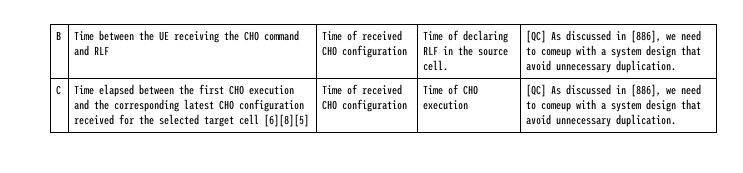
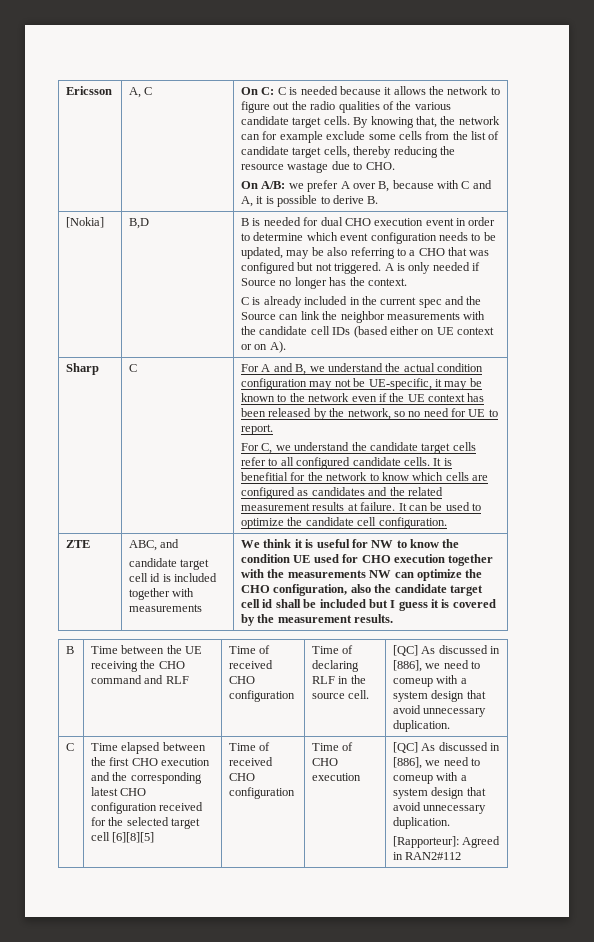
(56, 35) none -> [66,86,113,95] [129,87,153,98] [241,86,500,95] [241,101,451,113] [241,116,500,128] [241,131,500,143] [241,146,455,158] [241,161,395,173] [241,180,492,192] [241,195,379,207] [66,217,105,228] [129,218,150,229] [241,217,496,226] [241,232,496,244] [241,247,490,259] [241,262,481,274] [241,277,407,289] [241,296,482,308] [241,311,486,323] [241,326,495,338] [241,341,286,353] [66,363,100,375] [129,364,138,372] [241,363,484,375] [241,378,482,390] [241,393,485,402] [241,408,498,420] [241,424,274,435] [241,442,476,454] [241,457,452,469] [241,472,489,481] [241,487,443,499] [241,502,482,511] [241,517,447,529] [66,540,91,548] [129,539,180,551] [129,558,210,570] [129,573,218,582] [129,588,195,600] [129,604,203,612] [241,539,460,548] [241,554,494,566] [241,569,483,581] [241,584,483,596] [241,599,496,611] [241,614,394,626] Ericsson | A, C | On C: C is needed because it allows the network to figure out the radio qualities of the various candidate target cells. By knowing that, the network can for example exclude some cells from the list of candidate target cells, thereby reducing the resource wastage due to CHO. // On A/B: we prefer A over B, because with C and A, it is possible to derive B. // [Nokia] | B,D | B is needed for dual CHO execution event in order to determine which event configuration needs to be updated, may be also referring to a CHO that was configured but not triggered. A is only needed if Source no longer has the context. // C is already included in the current spec and the Source can link the neighbor measurements with the candidate cell IDs (based either on UE context or on A). // Sharp | C | For A and B, we understand the actual condition configuration may not be UE-specific, it may be known to the network even if the UE context has been released by the network, so no need for UE to report. // For C, we understand the candidate target cells refer to all configured candidate cells. It is benefitial for the network to know which cells are configured as candidates and the related measurement results at failure. It can be used to optimize the candidate cell configuration. // ZTE | ABC, and // candidate target cell id is included together with measurements | We think it is useful for NW to know the condition UE used for CHO execution together with the measurements NW can optimize the CHO configuration, also the candidate target cell id shall be included but I guess it is covered by the measurement results. //
(677, 120) none -> [393,836,501,848] [393,852,462,860] // [Rapporteur]: Agreed in RAN2#112

